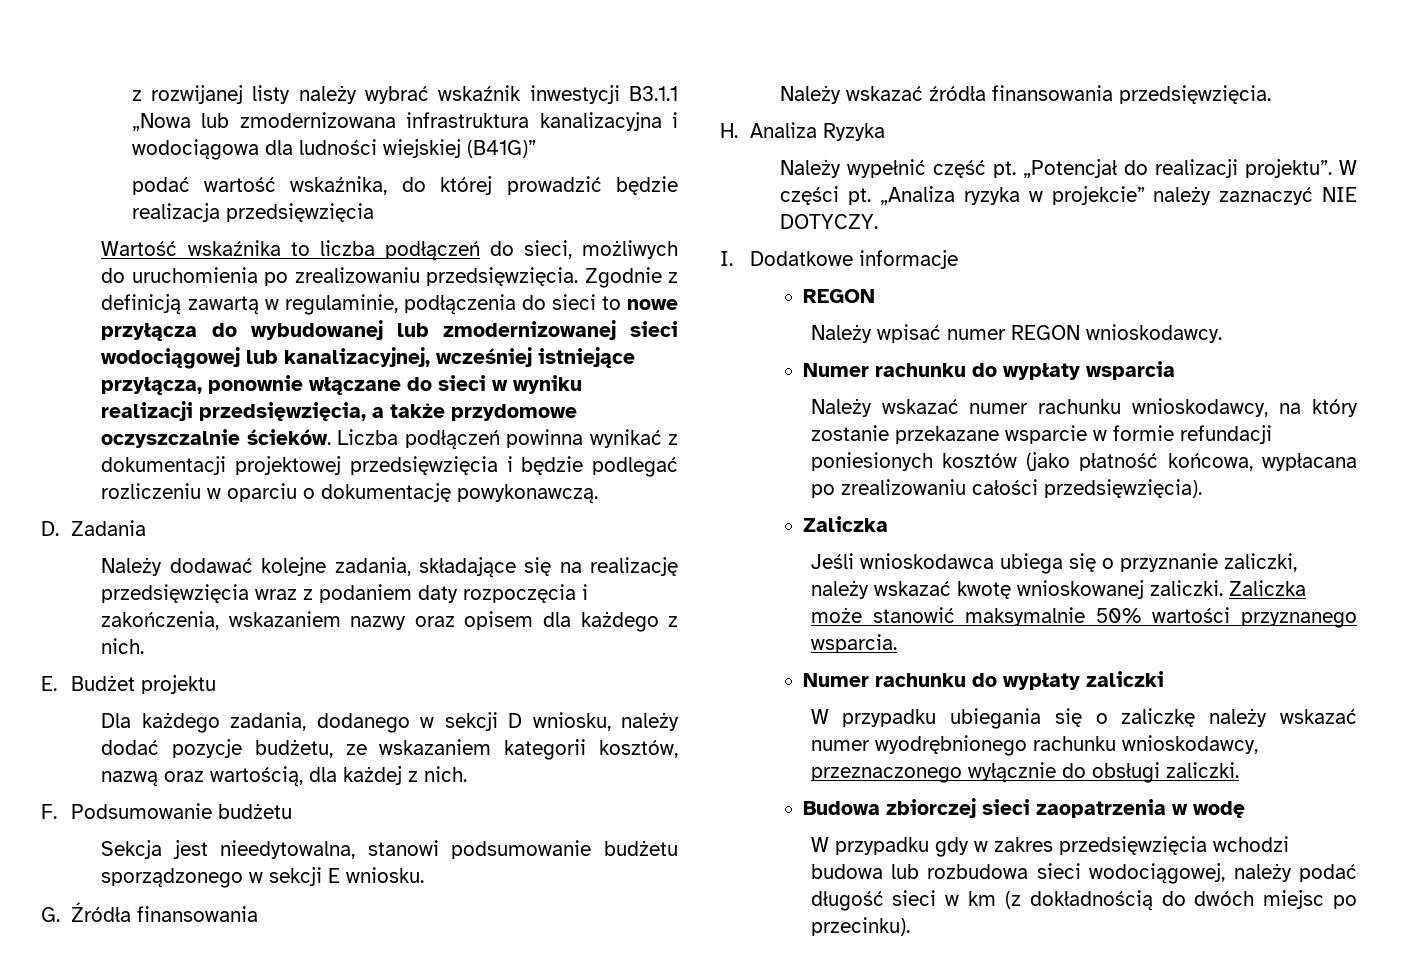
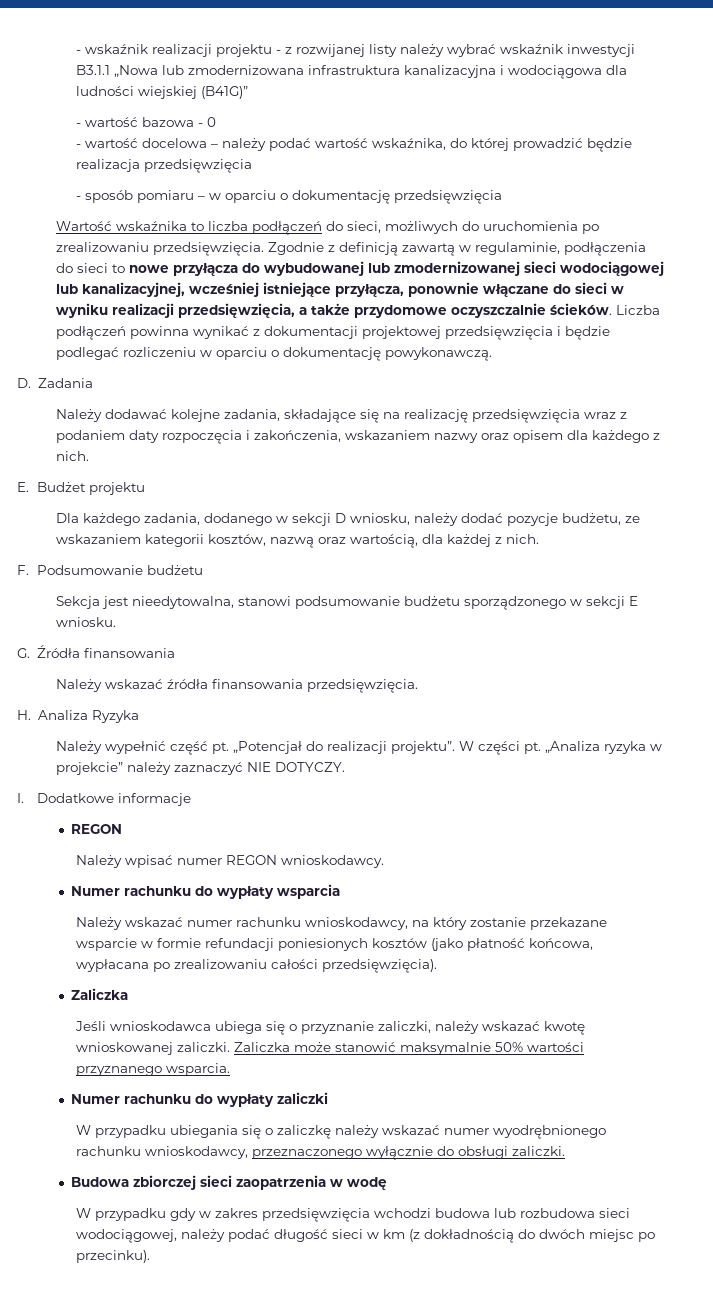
(131, 95) none -> [76,44,282,57] - wskaźnik realizacji projektu -
(536, 149) none -> [76,117,217,127] [76,138,267,151] - wartość bazowa - 0 // - wartość docelowa – należy
(374, 212) none -> [76,190,503,204] // - sposób pomiaru – w oparciu o dokumentację przedsięwzięcia

